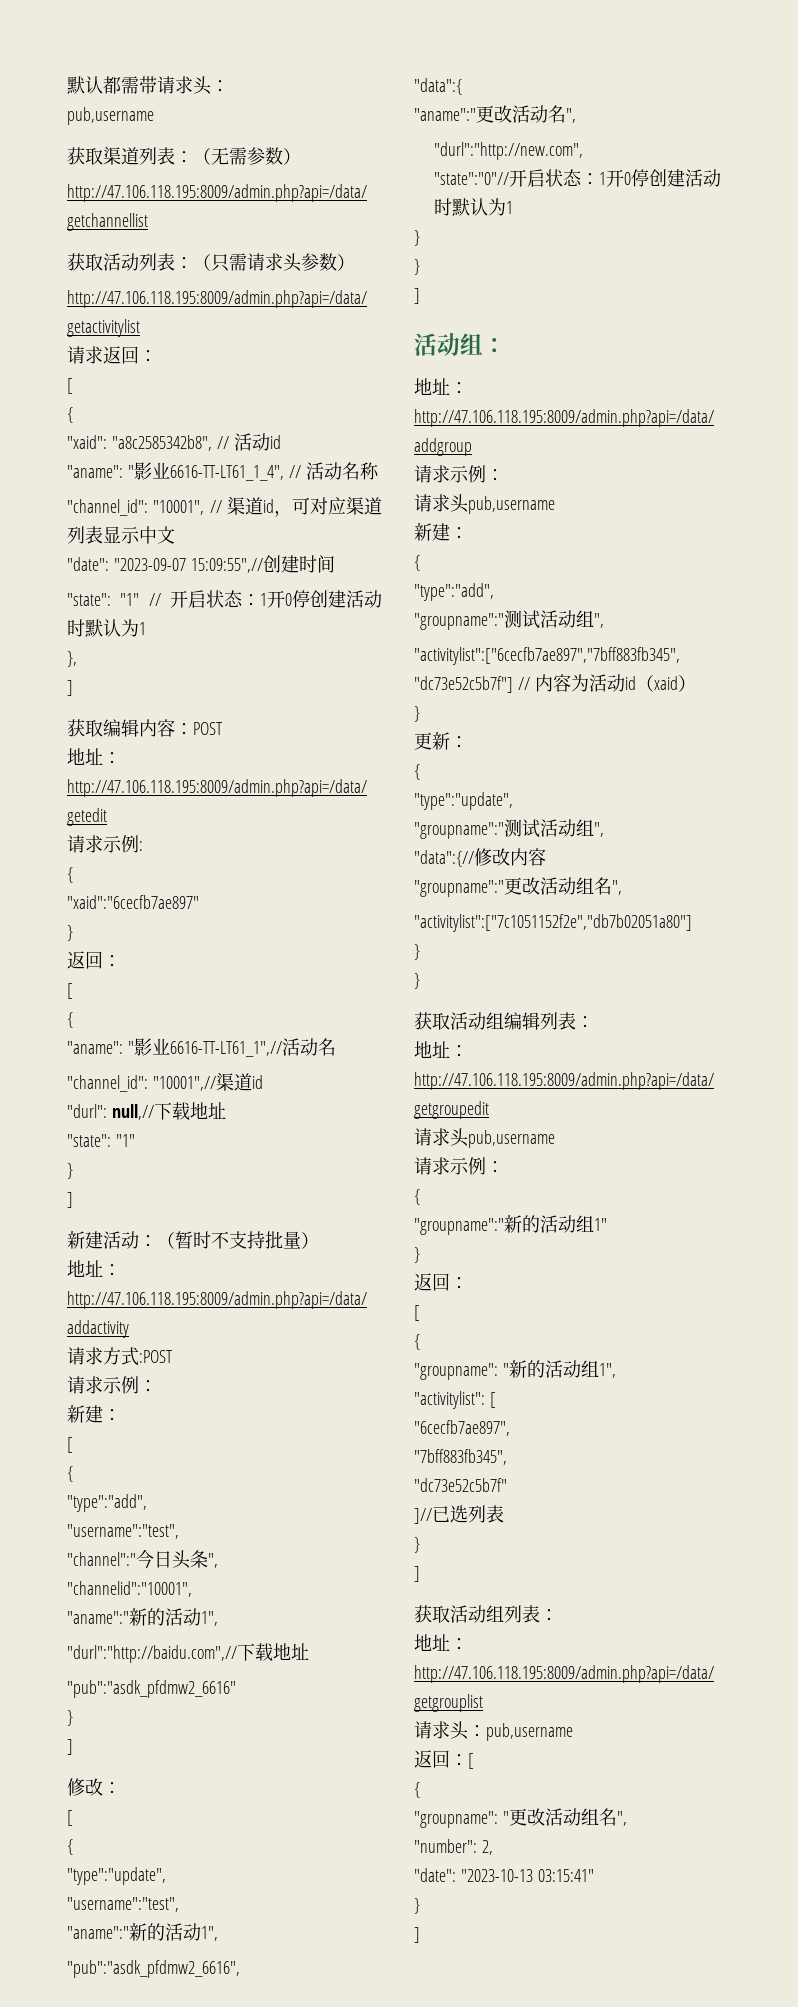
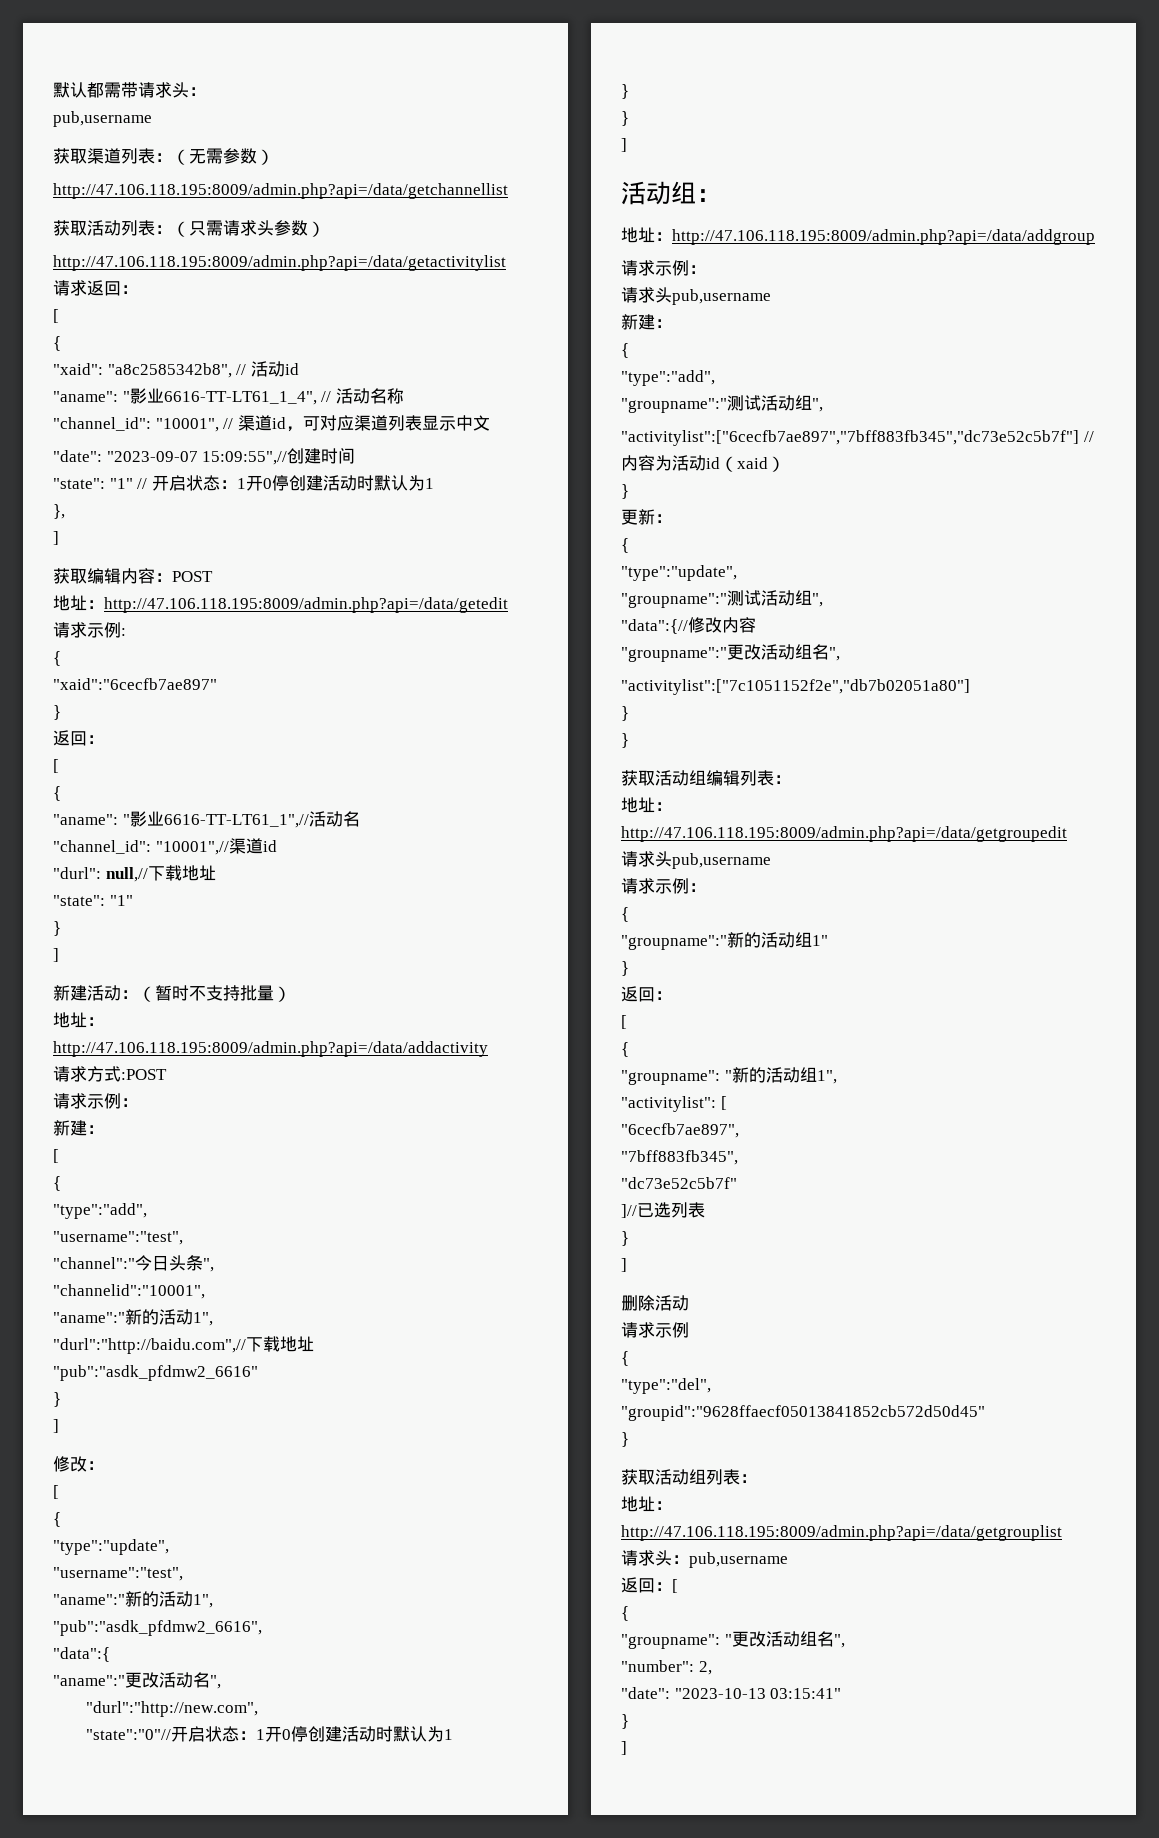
(420, 1574) none -> [621,1295,689,1311] [621,1322,689,1338] [621,1351,629,1366] [621,1378,711,1394] [621,1405,985,1421] [621,1432,629,1447] // 删除活动 // 请求示例 // { // "type":"del", // "groupid":"9628ffaecf05013841852cb572d50d45" // }

